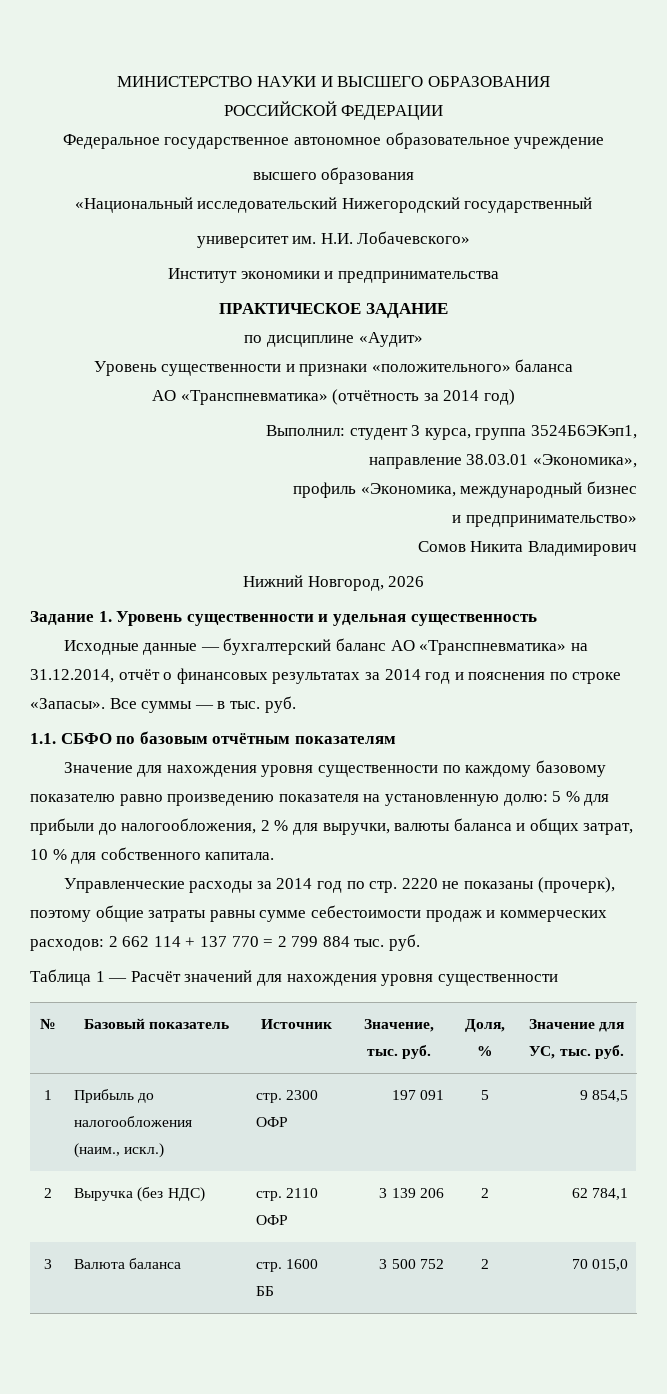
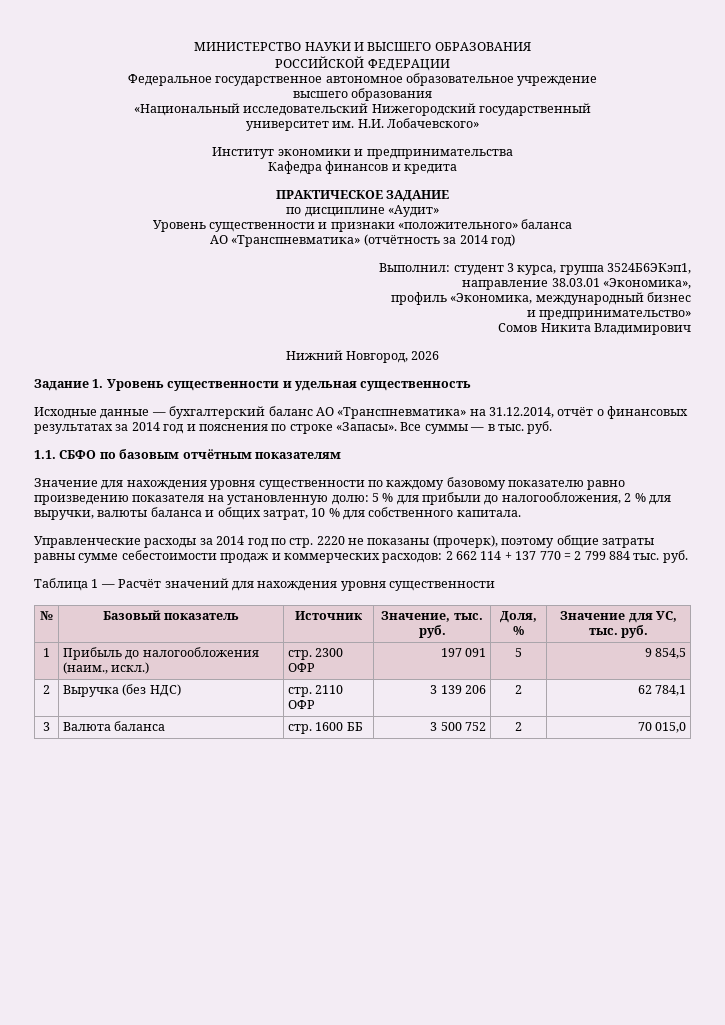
(499, 277) none -> [267,161,458,174] // Кафедра финансов и кредита

